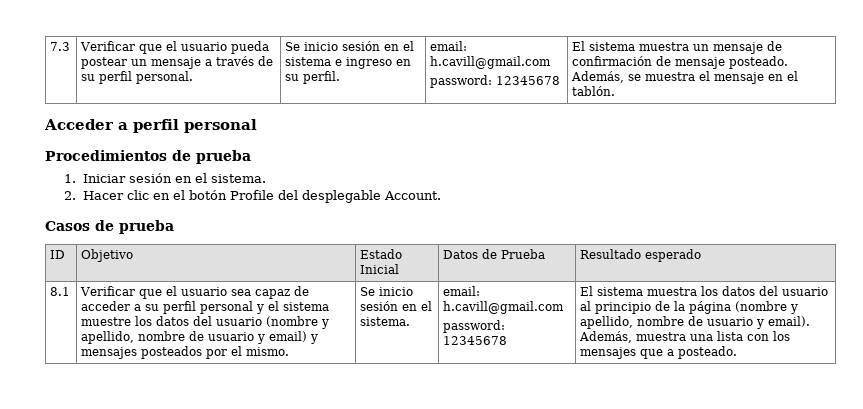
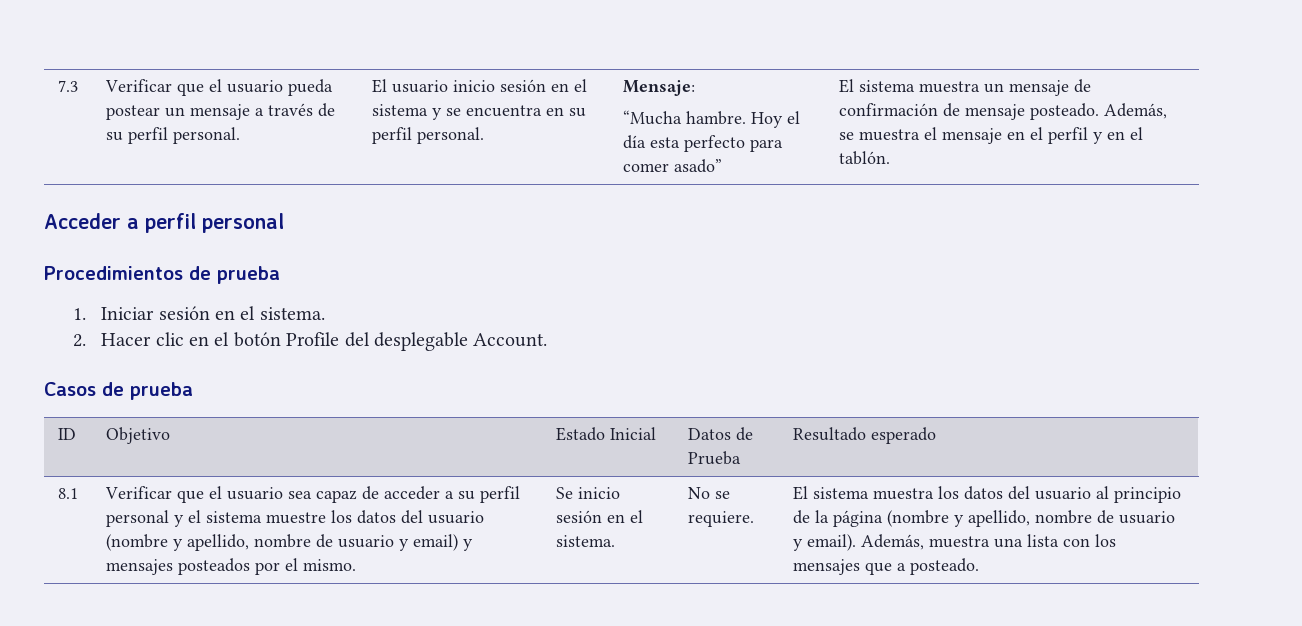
[285,42,301,51] Se -> [371,79,448,93] El usuario
[335,57,412,69] [285,71,341,84] [430,41,468,51] [430,56,552,69] [430,75,561,88] e ingreso en su perfil. | email: h.cavill@gmail.com // password: 12345678 -> [431,105,586,120] [371,127,484,144] [622,80,695,96] [622,110,800,128] [622,135,783,152] [622,159,722,173] y se encuentra en su perfil personal. | Mensaje: // “Mucha hambre. Hoy el día esta perfecto para comer asado”
(799, 76) none -> [1047,127,1143,144] perfil y en el
[443,286,481,296] [443,301,565,314] [443,320,506,333] [443,336,508,345] email: h.cavill@gmail.com // password: 12345678 -> [687,487,730,499] [687,511,754,527] No se requiere.

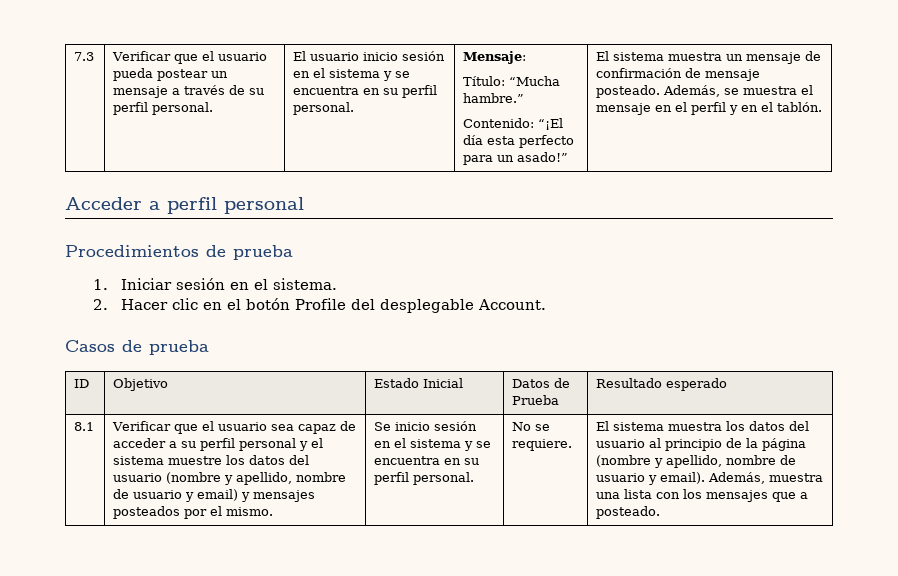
[622,110,800,128] “Mucha hambre. Hoy el -> [463,76,561,86] [463,93,525,103] [463,118,564,130] Título: “Mucha hambre.” // Contenido: “¡El
[622,159,722,173] comer asado” -> [497,152,569,162] un asado!”
[555,535,615,547] sistema. -> [410,439,492,451] [374,456,480,465] [374,472,475,485] sistema y se encuentra en su perfil personal.

